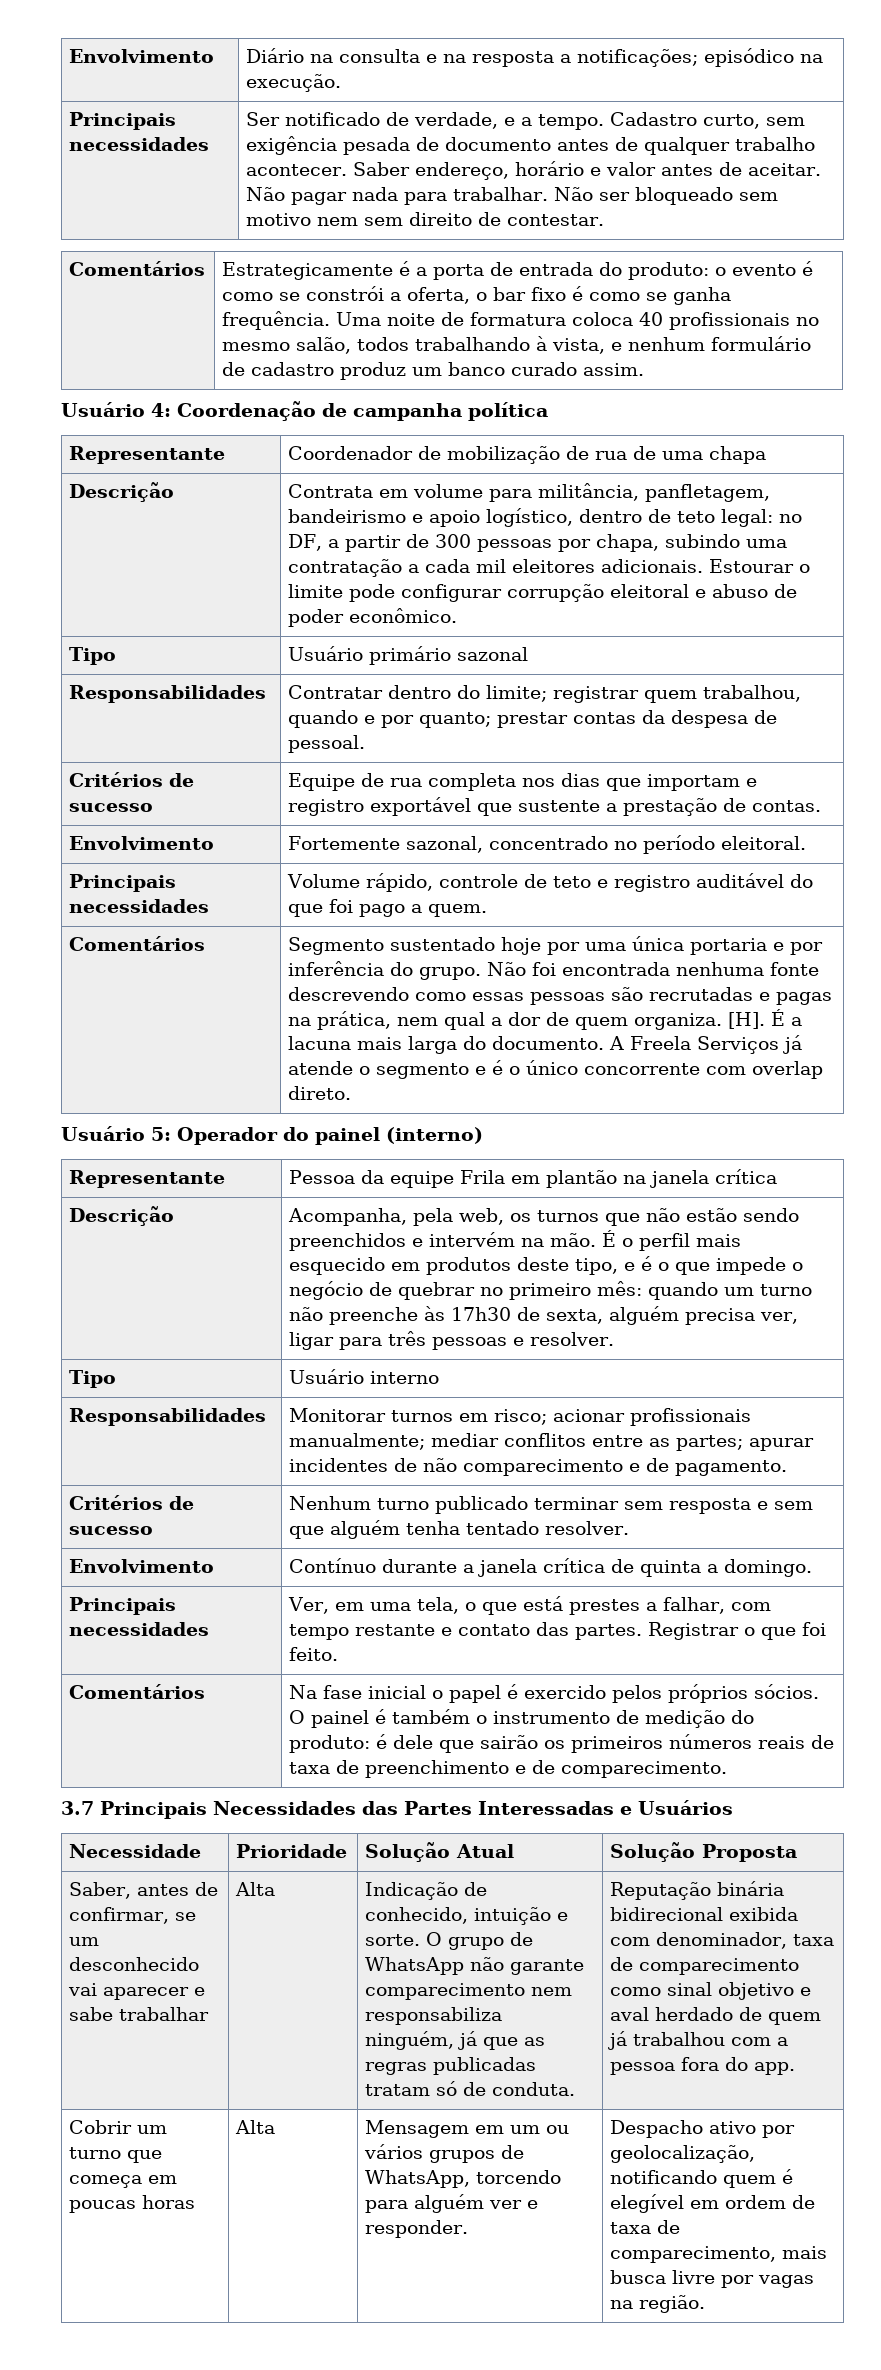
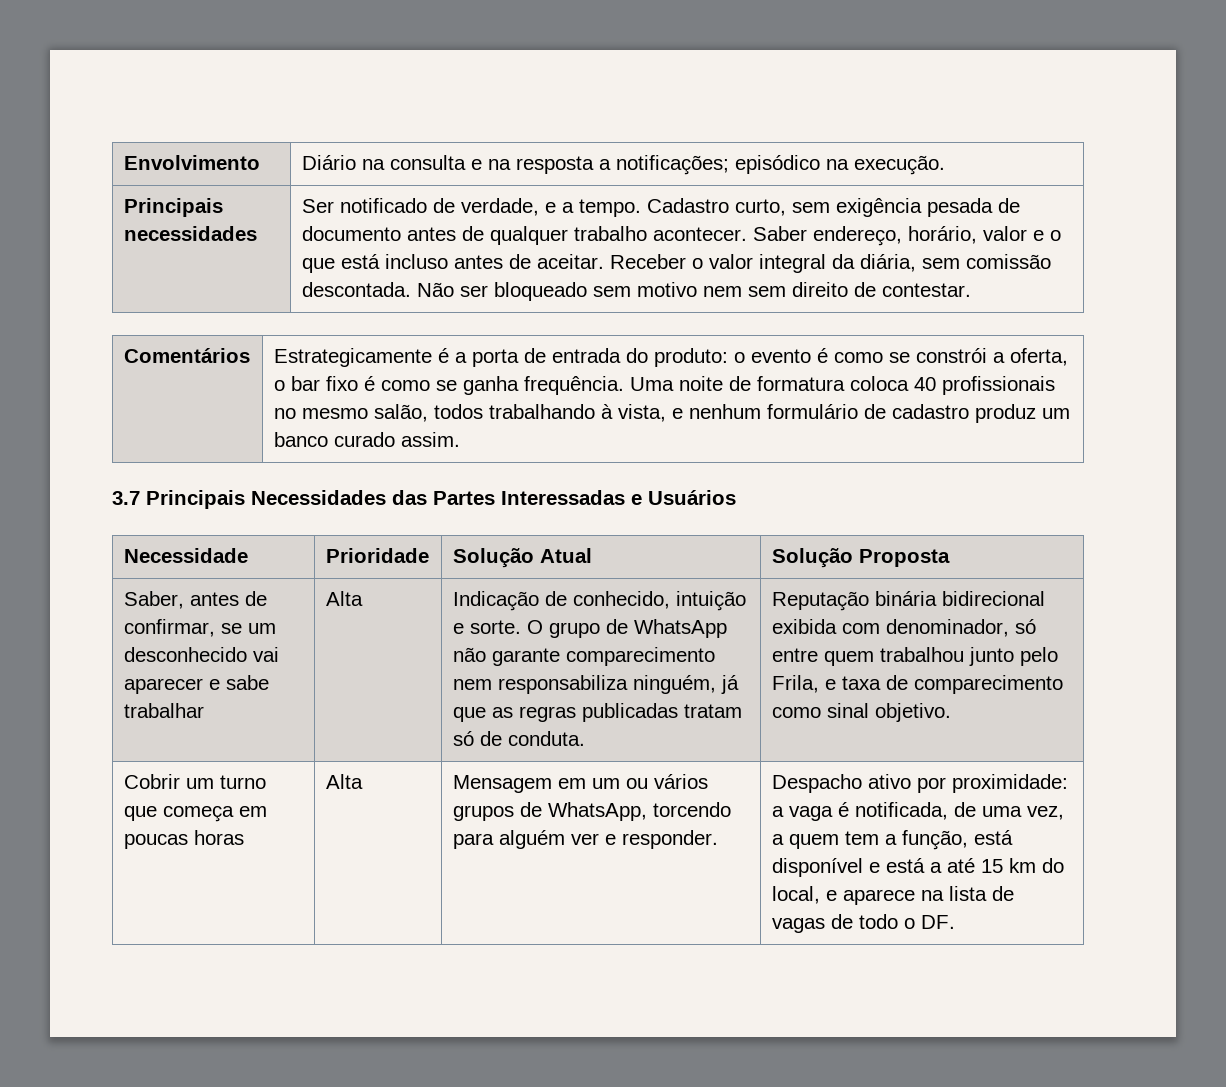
[515,161,822,176] [246,187,549,205] horário e valor antes de aceitar. Não pagar nada para trabalhar. -> [907,226,1061,244] [301,254,1051,273] [301,282,411,297] horário, valor e o que está incluso antes de aceitar. Receber o valor integral da diária, sem comissão descontada.
[61,401,548,421] [69,446,226,464] [288,446,767,464] [69,482,175,502] [288,483,771,502] [288,508,803,527] [288,534,788,552] [288,559,811,577] [288,584,798,602] [288,608,458,627] [69,647,117,665] [288,646,529,665] [69,685,267,703] [288,685,802,703] [288,710,778,728] [288,735,366,753] [69,772,195,787] [69,803,154,812] [288,773,758,791] [288,797,822,816] [69,836,215,850] [288,835,807,854] [69,874,177,892] [69,899,210,913] [287,873,814,892] [288,899,488,917] [69,936,206,951] [288,936,824,955] [288,961,820,980] [288,987,833,1005] [288,1009,803,1030] [288,1035,803,1054] [288,1060,824,1079] [288,1086,352,1100] [61,1126,483,1145] [69,1170,226,1188] [289,1169,778,1188] [69,1206,175,1226] [288,1208,800,1226] [289,1230,742,1251] [289,1256,804,1275] [289,1281,813,1300] [289,1306,799,1325] [289,1331,615,1350] [69,1370,117,1388] [289,1369,440,1384] [69,1408,267,1426] [289,1408,752,1426] [289,1433,815,1451] [289,1458,788,1476] [69,1495,195,1510] [69,1526,154,1535] [289,1496,814,1514] [289,1520,630,1539] [69,1559,215,1573] [289,1558,813,1577] [69,1597,177,1615] [69,1622,210,1636] [288,1596,772,1615] [289,1622,827,1640] [289,1647,339,1661] [69,1684,206,1699] [289,1684,820,1703] [289,1709,755,1728] [289,1734,835,1753] [289,1760,728,1778] // Usuário 4: Coordenação de campanha política // Representante | Coordenador de mobilização de rua de uma chapa // Descrição | Contrata em volume para militância, panfletagem, bandeirismo e apoio logístico, dentro de teto legal: no DF, a partir de 300 pessoas por chapa, subindo uma contratação a cada mil eleitores adicionais. Estourar o limite pode configurar corrupção eleitoral e abuso de poder econômico. // Tipo | Usuário primário sazonal // Responsabilidades | Contratar dentro do limite; registrar quem trabalhou, quando e por quanto; prestar contas da despesa de pessoal. // Critérios de sucesso | Equipe de rua completa nos dias que importam e registro exportável que sustente a prestação de contas. // Envolvimento | Fortemente sazonal, concentrado no período eleitoral. // Principais necessidades | Volume rápido, controle de teto e registro auditável do que foi pago a quem. // Comentários | Segmento sustentado hoje por uma única portaria e por inferência do grupo. Não foi encontrada nenhuma fonte descrevendo como essas pessoas são recrutadas e pagas na prática, nem qual a dor de quem organiza. [H]. É a lacuna mais larga do documento. A Freela Serviços já atende o segmento e é o único concorrente com overlap direto. // Usuário 5: Operador do painel (interno) // Representante | Pessoa da equipe Frila em plantão na janela crítica // Descrição | Acompanha, pela web, os turnos que não estão sendo preenchidos e intervém na mão. É o perfil mais esquecido em produtos deste tipo, e é o que impede o negócio de quebrar no primeiro mês: quando um turno não preenche às 17h30 de sexta, alguém precisa ver, ligar para três pessoas e resolver. // Tipo | Usuário interno // Responsabilidades | Monitorar turnos em risco; acionar profissionais manualmente; mediar conflitos entre as partes; apurar incidentes de não comparecimento e de pagamento. // Critérios de sucesso | Nenhum turno publicado terminar sem resposta e sem que alguém tenha tentado resolver. // Envolvimento | Contínuo durante a janela crítica de quinta a domingo. // Principais necessidades | Ver, em uma tela, o que está prestes a falhar, com tempo restante e contato das partes. Registrar o que foi feito. // Comentários | Na fase inicial o papel é exercido pelos próprios sócios. O painel é também o instrumento de medição do produto: é dele que sairão os primeiros números reais de taxa de preenchimento e de comparecimento. -> (460, 439) none
(788, 1940) none -> [1014,619,1036,634] [771,647,1058,666] [771,675,836,693] só entre quem trabalhou junto pelo Frila, e
[718,1982,812,2000] [610,2007,822,2025] [608,2031,789,2050] [610,2057,796,2075] objetivo e aval herdado de quem já trabalhou com a pessoa fora do app. -> [874,703,951,722] objetivo.
[610,2145,756,2163] [610,2169,794,2188] [610,2194,816,2213] [610,2220,681,2234] [610,2246,828,2263] [610,2270,815,2288] [610,2295,706,2313] geolocalização, notificando quem é elegível em ordem de taxa de comparecimento, mais busca livre por vagas na região. -> [951,774,1068,793] [771,802,1064,821] [771,830,1013,850] [771,858,1064,877] [771,886,1014,905] [771,914,955,933] proximidade: a vaga é notificada, de uma vez, a quem tem a função, está disponível e está a até 15 km do local, e aparece na lista de vagas de todo o DF.

